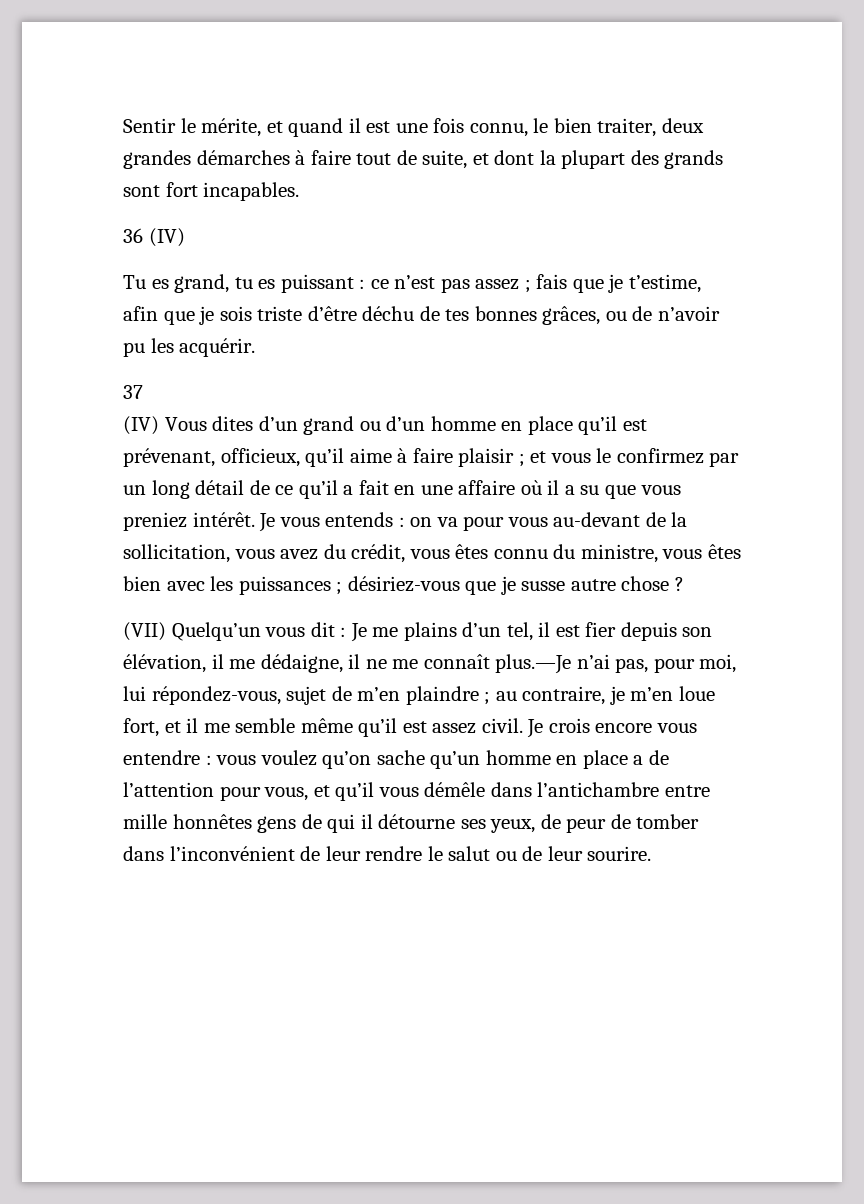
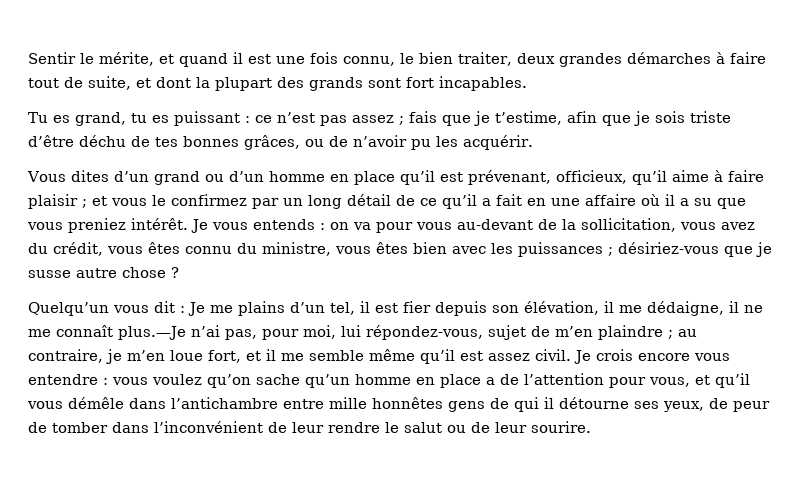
[123,228,185,247] // 36 (IV) -> (527, 83) none
[123,385,143,399] [123,416,159,435] 37 // (IV) -> (533, 142) none
[123,622,166,641] (VII) -> (179, 272) none

